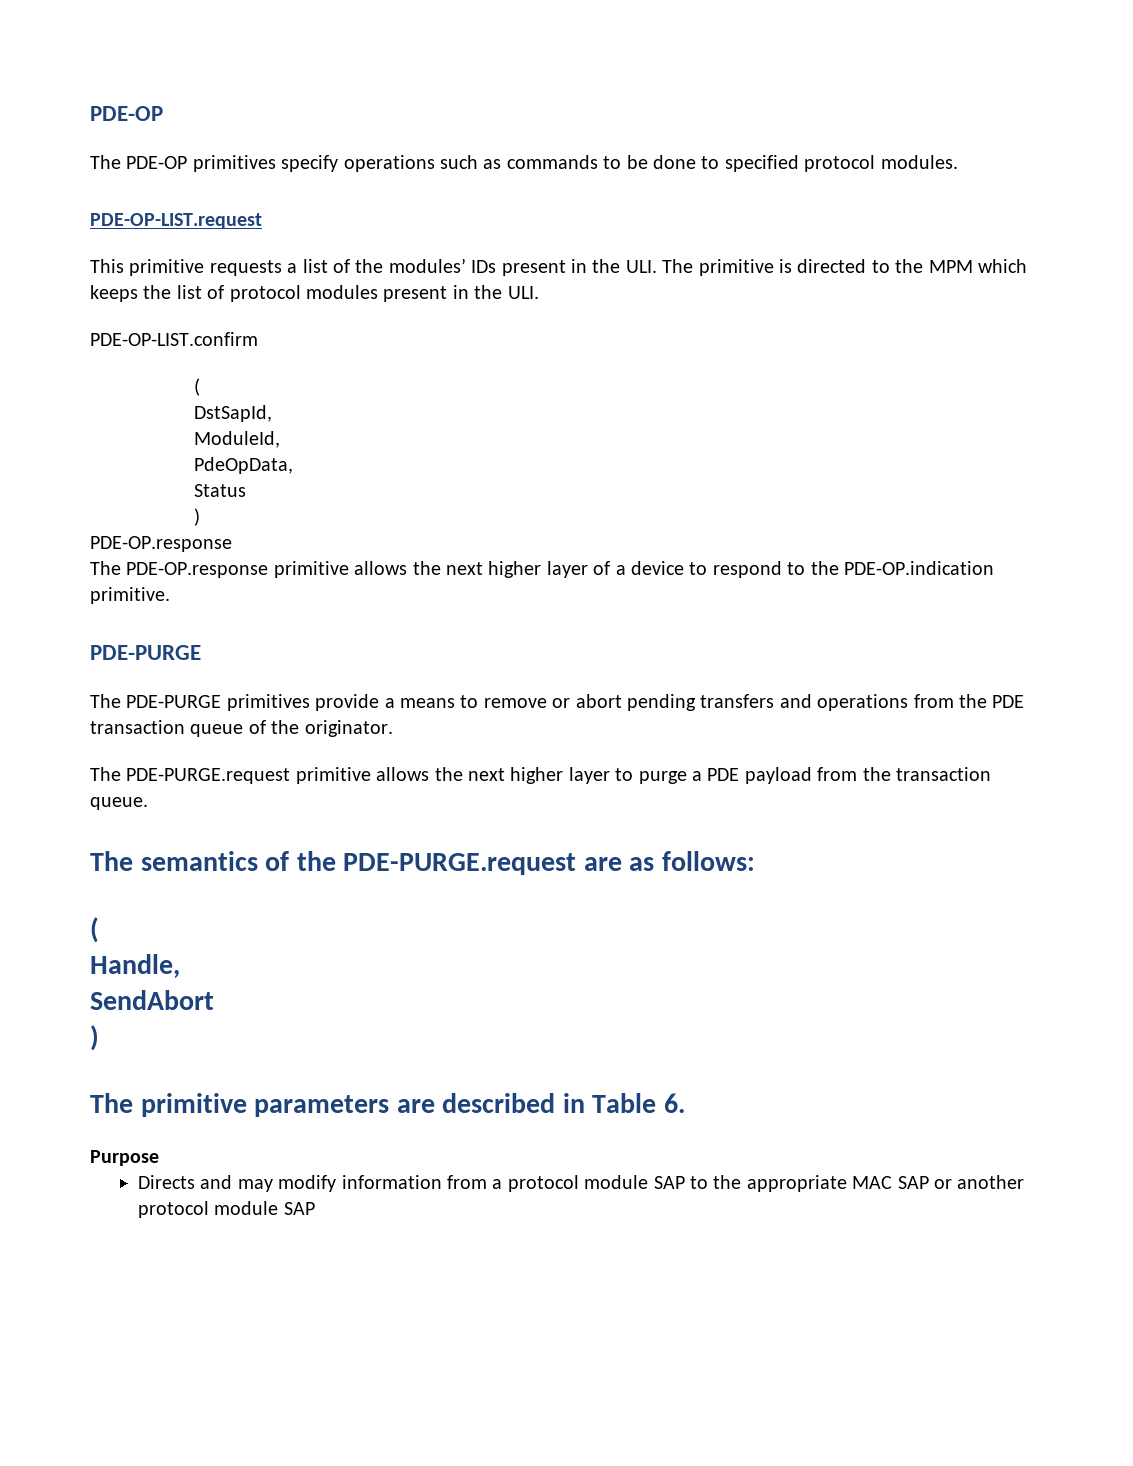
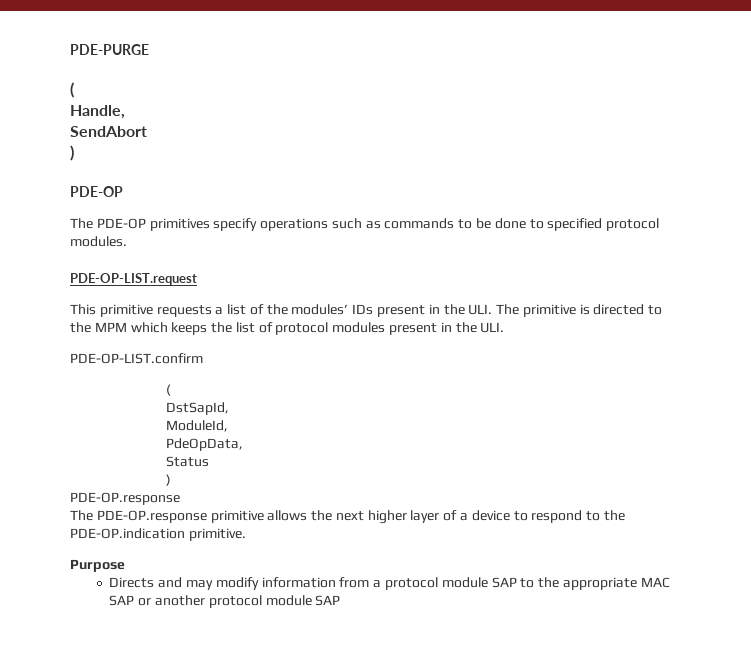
(90, 113) none -> [70,44,149,55] [70,82,74,98] [70,105,125,119] [70,126,147,137] [70,145,74,161] PDE-PURGE // ( // Handle, // SendAbort // ) //
[90,645,201,660] [90,694,1025,711] [90,720,393,737] [90,767,991,784] [90,797,148,810] [90,851,755,875] [90,917,99,943] [90,954,180,978] [90,990,214,1010] [90,1025,99,1051] [90,1093,685,1117] // PDE-PURGE // The PDE-PURGE primitives provide a means to remove or abort pending transfers and operations from the PDE transaction queue of the originator. // The PDE-PURGE.request primitive allows the next higher layer to purge a PDE payload from the transaction queue. // The semantics of the PDE-PURGE.request are as follows: // ( // Handle, // SendAbort // ) // The primitive parameters are described in Table 6. -> (246, 534) none

